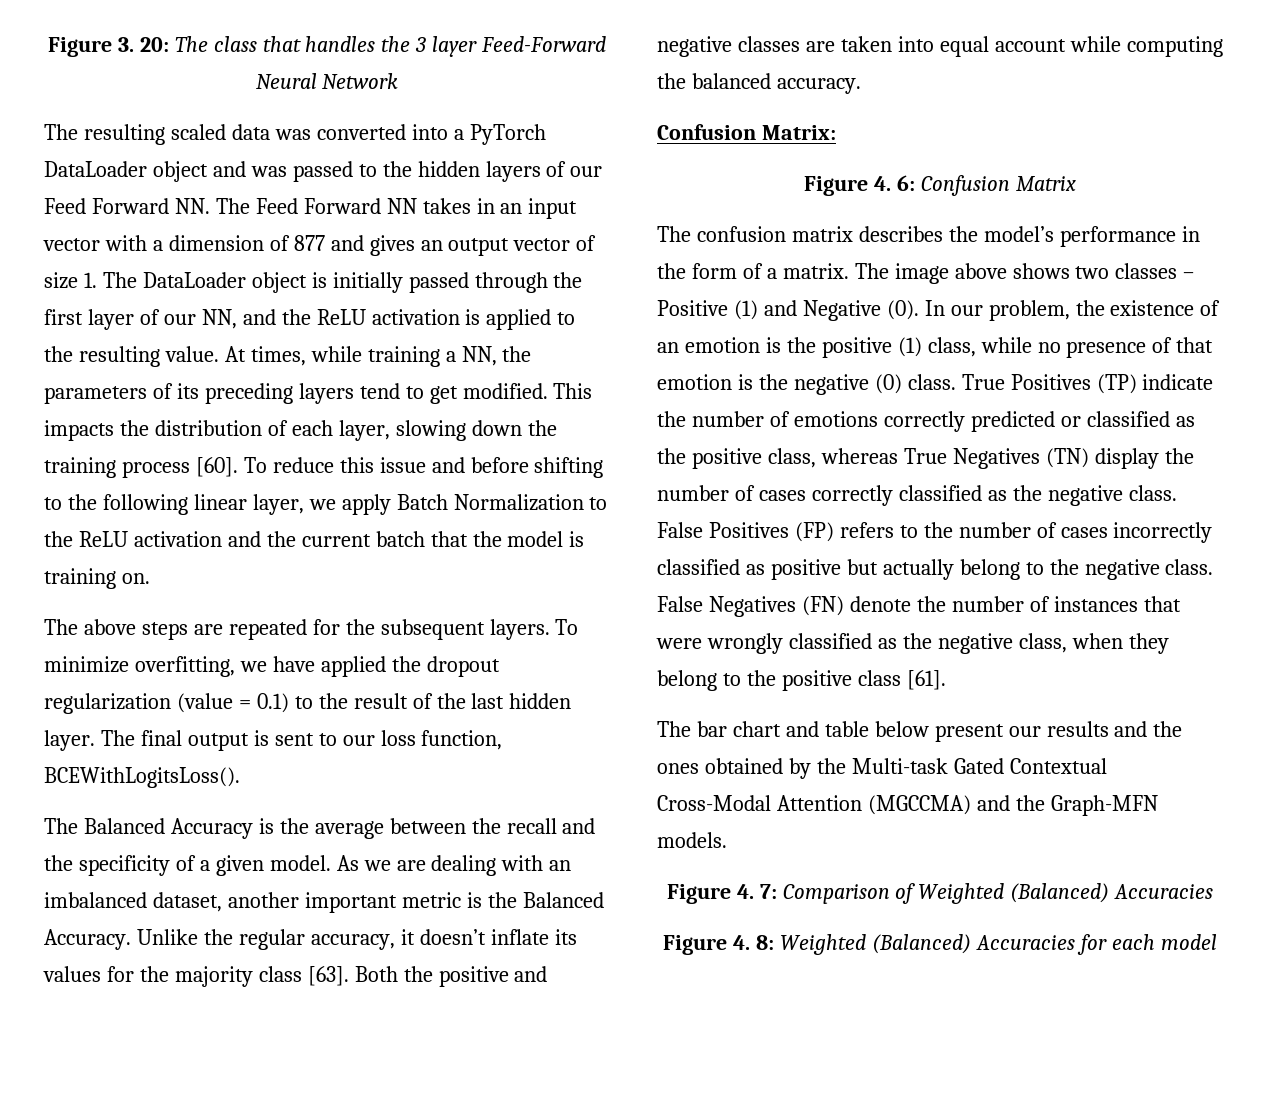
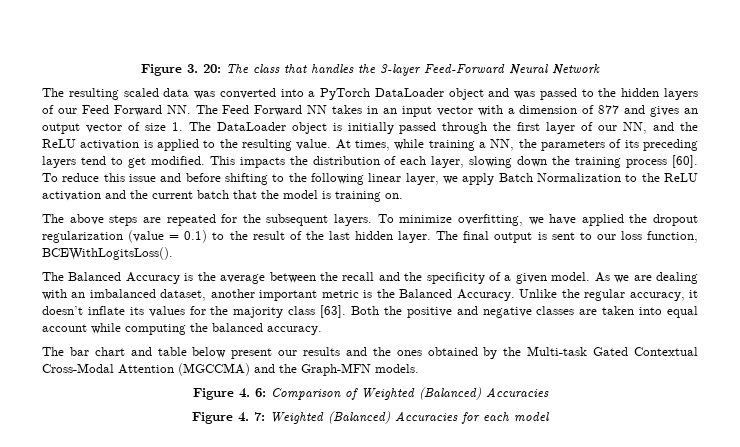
[415,36,478,57] 3 layer -> [380,64,421,76] 3-layer
[657,124,836,140] [804,175,1076,196] [657,226,1200,247] [657,263,1195,284] [657,300,1221,321] [657,337,1214,358] [657,374,1214,395] [657,411,1195,432] [657,448,1194,469] [657,485,1177,506] [657,522,1213,543] [657,559,1214,580] [657,596,1181,617] [656,633,1169,654] [657,670,946,691] // Confusion Matrix: // Figure 4. 6: Confusion Matrix // The confusion matrix describes the model’s performance in the form of a matrix. The image above shows two classes – Positive (1) and Negative (0). In our problem, the existence of an emotion is the positive (1) class, while no presence of that emotion is the negative (0) class. True Positives (TP) indicate the number of emotions correctly predicted or classified as the positive class, whereas True Negatives (TN) display the number of cases correctly classified as the negative class. False Positives (FP) refers to the number of cases incorrectly classified as positive but actually belong to the negative class. False Negatives (FN) denote the number of instances that were wrongly classified as the negative class, when they belong to the positive class [61]. -> (322, 330) none
[759,884,777,899] 7: -> [254,388,266,397] 6:
[756,935,775,950] 8: -> [254,412,265,421] 7:

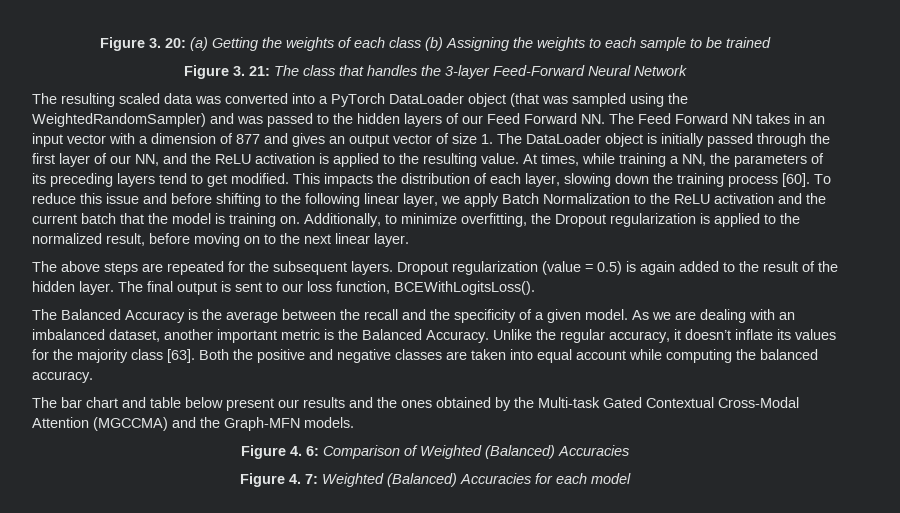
(221, 68) none -> [190,37,771,51] [184,65,270,79] (a) Getting the weights of each class (b) Assigning the weights to each sample to be trained // Figure 3. 21:
(484, 94) none -> [510,93,688,107] [32,113,206,127] (that was sampled using the WeightedRandomSampler)
(403, 196) none -> [304,213,800,227] [32,233,409,247] Additionally, to minimize overfitting, the Dropout regularization is applied to the normalized result, before moving on to the next linear layer.
[377,214,698,226] [42,230,208,243] To minimize overfitting, we have applied the dropout regularization (value = 0.1) -> [397,261,719,275] Dropout regularization (value = 0.5) is again added
[328,231,350,240] last -> (838, 266) none

